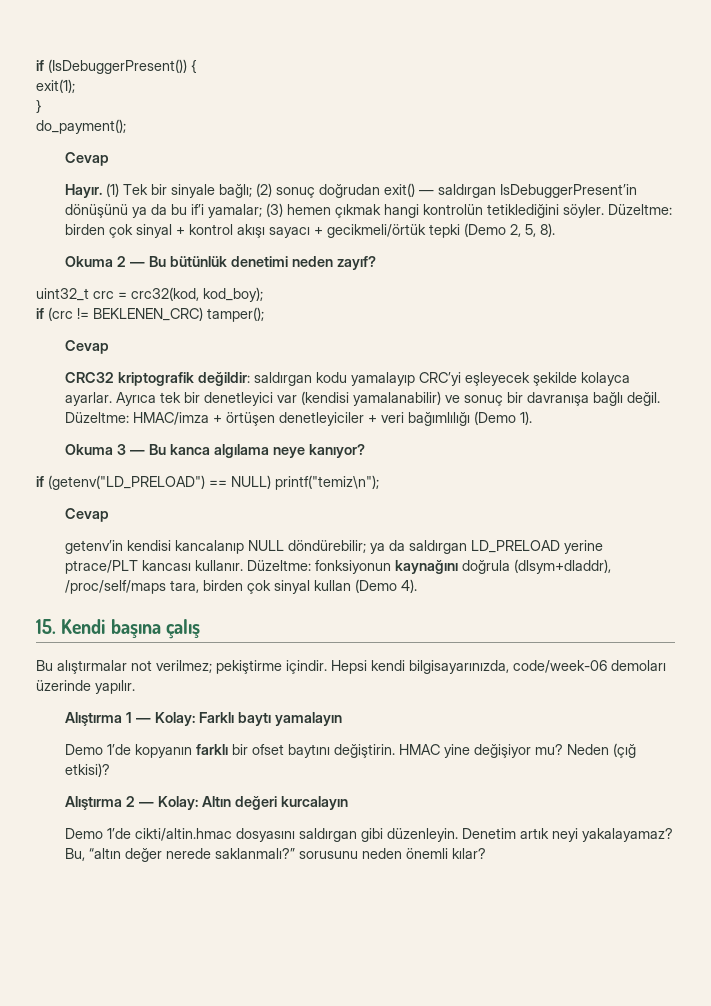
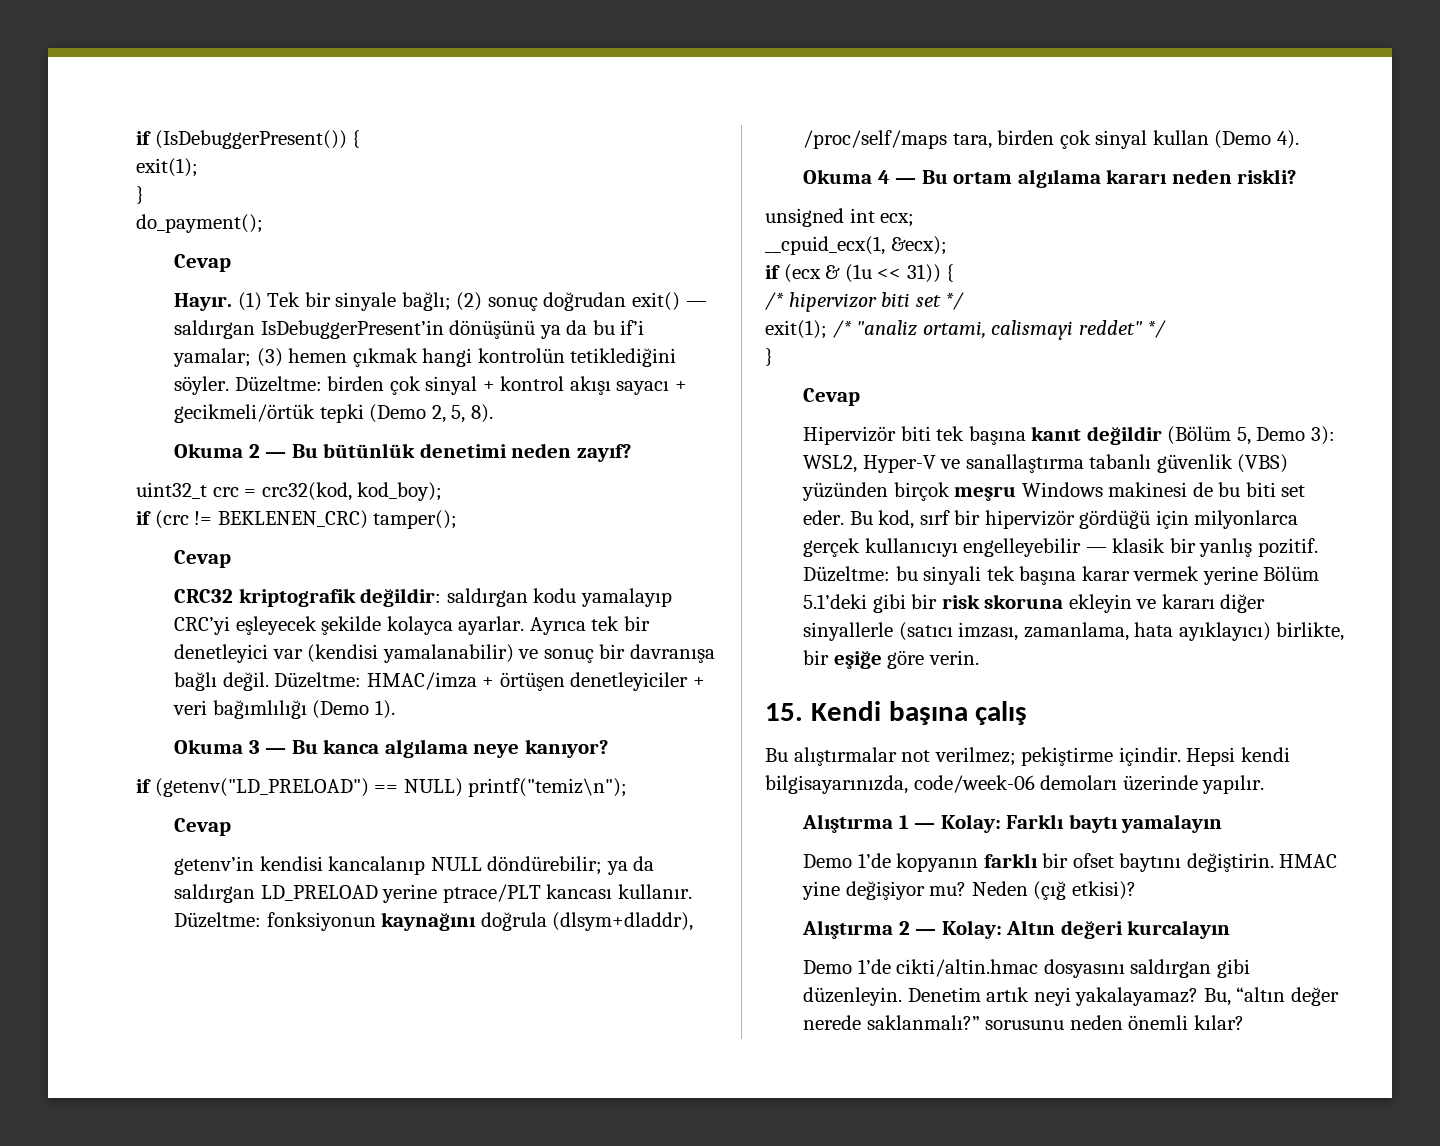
(417, 586) none -> [803,169,1297,188] [765,208,915,227] [765,236,947,255] [765,264,955,283] [765,292,965,312] [765,320,1167,340] [765,348,773,366] [803,388,861,406] [803,426,1335,445] [803,454,1289,473] [802,482,1306,501] [803,510,1299,529] [803,538,1318,557] [803,566,1320,585] [803,594,1266,613] [803,622,1345,641] [803,650,979,669] // Okuma 4 — Bu ortam algılama kararı neden riskli? // unsigned int ecx; // __cpuid_ecx(1, &ecx); // if (ecx & (1u << 31)) { // /* hipervizor biti set */ // exit(1); /* "analiz ortami, calismayi reddet" */ // } // Cevap // Hipervizör biti tek başına kanıt değildir (Bölüm 5, Demo 3): WSL2, Hyper-V ve sanallaştırma tabanlı güvenlik (VBS) yüzünden birçok meşru Windows makinesi de bu biti set eder. Bu kod, sırf bir hipervizör gördüğü için milyonlarca gerçek kullanıcıyı engelleyebilir — klasik bir yanlış pozitif. Düzeltme: bu sinyali tek başına karar vermek yerine Bölüm 5.1’deki gibi bir risk skoruna ekleyin ve kararı diğer sinyallerle (satıcı imzası, zamanlama, hata ayıklayıcı) birlikte, bir eşiğe göre verin.

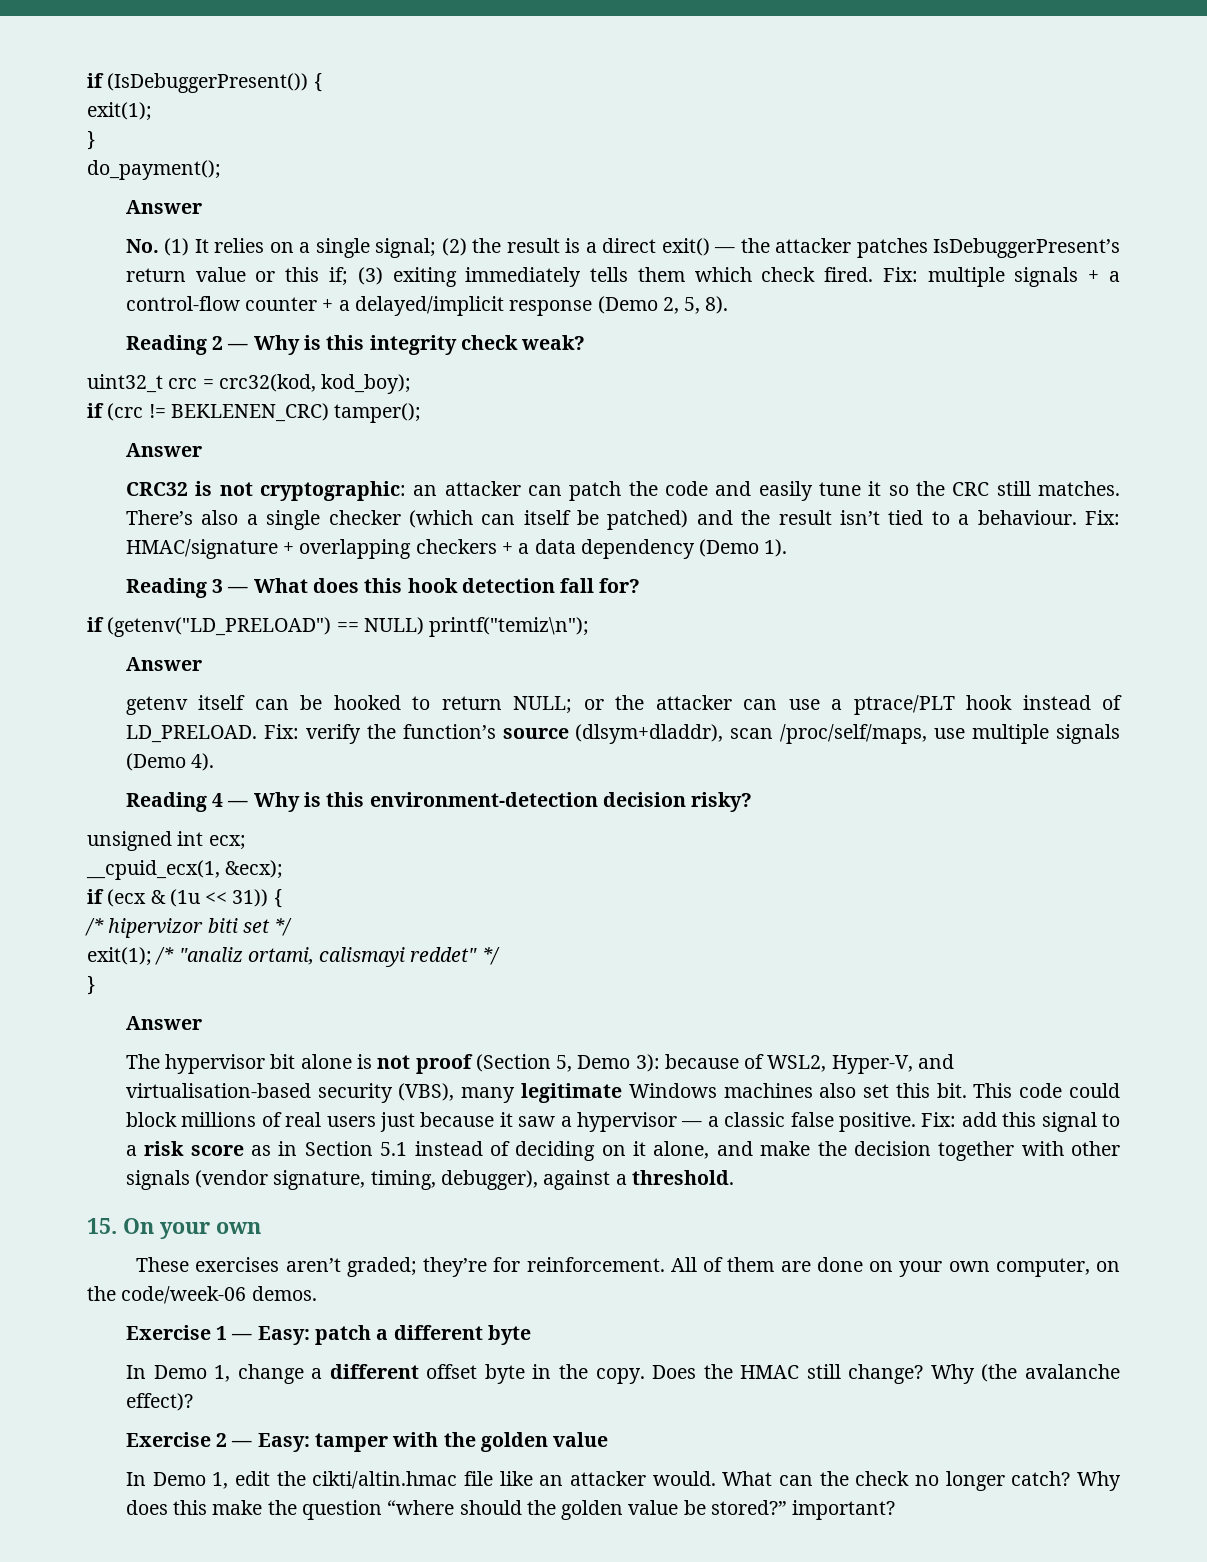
[174,254,232,272] [174,292,707,311] [174,320,645,339] [173,348,677,367] [174,376,687,395] [174,404,364,423] Cevap // Hayır. (1) Tek bir sinyale bağlı; (2) sonuç doğrudan exit() — saldırgan IsDebuggerPresent’in dönüşünü ya da bu if’i yamalar; (3) hemen çıkmak hangi kontrolün tetiklediğini söyler. Düzeltme: birden çok sinyal + kontrol akışı sayacı + gecikmeli/örtük tepki -> [125,200,202,214] [125,238,1120,258] [125,267,1121,287] [125,296,593,316] Answer // No. (1) It relies on a single signal; (2) the result is a direct exit() — the attacker patches IsDebuggerPresent’s return value or this if; (3) exiting immediately tells them which check fired. Fix: multiple signals + a control-flow counter + a delayed/implicit response
[174,443,631,462] Okuma 2 — Bu bütünlük denetimi neden zayıf? -> [125,335,586,355] Reading 2 — Why is this integrity check weak?
[174,550,232,568] Cevap -> [125,443,202,457] Answer
[238,588,672,607] [174,616,650,635] [174,644,715,663] [174,672,705,691] [173,700,307,719] kriptografik değildir: saldırgan kodu yamalayıp CRC’yi eşleyecek şekilde kolayca ayarlar. Ayrıca tek bir denetleyici var (kendisi yamalanabilir) ve sonuç bir davranışa bağlı değil. Düzeltme: HMAC/imza + örtüşen denetleyiciler + veri bağımlılığı -> [195,481,1121,501] [125,510,1121,530] [125,539,695,559] is not cryptographic: an attacker can patch the code and easily tune it so the CRC still matches. There’s also a single checker (which can itself be patched) and the result isn’t tied to a behaviour. Fix: HMAC/signature + overlapping checkers + a data dependency
[174,739,244,754] Okuma -> [125,578,207,598] Reading
[291,739,608,758] Bu kanca algılama neye kanıyor? -> [253,578,641,593] What does this hook detection fall for?
[174,818,232,836] [174,856,655,875] [174,884,692,903] [174,912,694,931] [803,130,1209,149] Cevap // getenv’in kendisi kancalanıp NULL döndürebilir; ya da saldırgan LD_PRELOAD yerine ptrace/PLT kancası kullanır. Düzeltme: fonksiyonun kaynağını doğrula (dlsym+dladdr), /proc/self/maps tara, birden çok sinyal kullan -> [125,657,202,671] [125,695,1122,715] [125,724,1120,744] Answer // getenv itself can be hooked to return NULL; or the attacker can use a ptrace/PLT hook instead of LD_PRELOAD. Fix: verify the function’s source (dlsym+dladdr), scan /proc/self/maps, use multiple signals
[803,169,873,184] Okuma -> [125,792,207,812] Reading
[921,169,1297,188] Bu ortam algılama kararı neden riskli? -> [253,792,753,812] Why is this environment-detection decision risky?
[803,388,861,406] [803,426,1335,445] [803,454,1289,473] [802,482,1306,501] [803,510,1299,529] [803,538,1318,557] [803,566,1320,585] [803,594,1266,613] [803,622,1345,641] [803,650,979,669] [765,701,1028,725] [765,747,1290,766] [765,775,1265,794] [802,814,1223,833] [803,853,1338,872] [802,881,1136,900] [802,920,1231,939] [803,959,1250,978] [803,987,1339,1006] [803,1015,1244,1030] Cevap // Hipervizör biti tek başına kanıt değildir (Bölüm 5, Demo 3): WSL2, Hyper-V ve sanallaştırma tabanlı güvenlik (VBS) yüzünden birçok meşru Windows makinesi de bu biti set eder. Bu kod, sırf bir hipervizör gördüğü için milyonlarca gerçek kullanıcıyı engelleyebilir — klasik bir yanlış pozitif. Düzeltme: bu sinyali tek başına karar vermek yerine Bölüm 5.1’deki gibi bir risk skoruna ekleyin ve kararı diğer sinyallerle (satıcı imzası, zamanlama, hata ayıklayıcı) birlikte, bir eşiğe göre verin. // 15. Kendi başına çalış // Bu alıştırmalar not verilmez; pekiştirme içindir. Hepsi kendi bilgisayarınızda, code/week-06 demoları üzerinde yapılır. // Alıştırma 1 — Kolay: Farklı baytı yamalayın // Demo 1’de kopyanın farklı bir ofset baytını değiştirin. HMAC yine değişiyor mu? Neden (çığ etkisi)? // Alıştırma 2 — Kolay: Altın değeri kurcalayın // Demo 1’de cikti/altin.hmac dosyasını saldırgan gibi düzenleyin. Denetim artık neyi yakalayamaz? Bu, “altın değer nerede saklanmalı?” sorusunu neden önemli kılar? -> [125,1016,202,1030] [125,1054,954,1074] [125,1083,1120,1103] [125,1112,1121,1132] [125,1141,1121,1161] [125,1170,734,1190] [87,1218,261,1239] [136,1257,1120,1277] [87,1286,317,1304] [125,1325,531,1345] [125,1364,1120,1384] [125,1393,193,1411] [125,1432,609,1452] [125,1471,1121,1491] [125,1500,896,1520] Answer // The hypervisor bit alone is not proof (Section 5, Demo 3): because of WSL2, Hyper-V, and virtualisation-based security (VBS), many legitimate Windows machines also set this bit. This code could block millions of real users just because it saw a hypervisor — a classic false positive. Fix: add this signal to a risk score as in Section 5.1 instead of deciding on it alone, and make the decision together with other signals (vendor signature, timing, debugger), against a threshold. // 15. On your own // These exercises aren’t graded; they’re for reinforcement. All of them are done on your own computer, on the code/week-06 demos. // Exercise 1 — Easy: patch a different byte // In Demo 1, change a different offset byte in the copy. Does the HMAC still change? Why (the avalanche effect)? // Exercise 2 — Easy: tamper with the golden value // In Demo 1, edit the cikti/altin.hmac file like an attacker would. What can the check no longer catch? Why does this make the question “where should the golden value be stored?” important?

